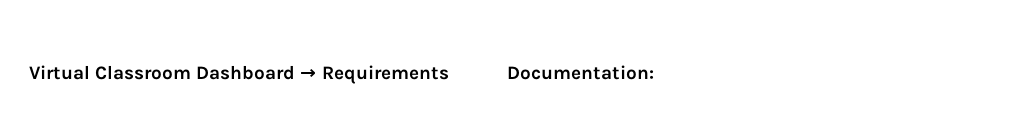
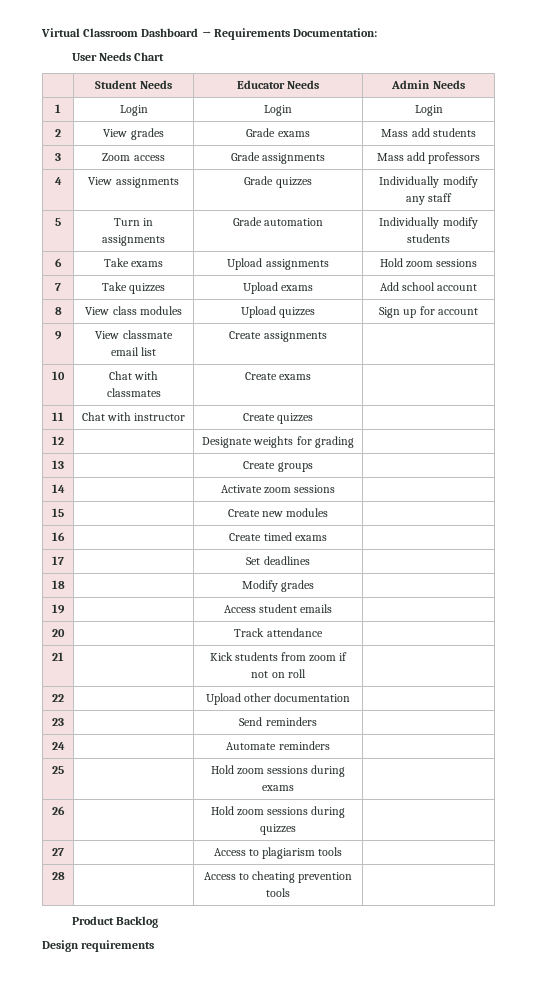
(654, 72) none -> [71,52,165,61] [95,80,172,89] [236,80,320,89] [391,80,465,89] [55,104,61,113] [119,105,148,116] [264,105,292,116] [414,105,443,116] [55,129,61,137] [103,128,164,140] [246,128,310,137] [381,128,476,137] [55,153,61,161] [102,153,165,161] [230,152,326,164] [376,152,481,164] [54,177,62,185] [88,177,179,188] [244,176,312,188] [379,176,478,188] [405,193,453,205] [55,218,61,226] [113,218,154,226] [102,235,165,246] [232,217,324,226] [379,217,478,229] [407,234,450,243] [55,258,62,267] [103,258,164,267] [227,258,329,270] [379,258,478,268] [55,283,61,291] [101,282,166,294] [242,282,314,294] [379,282,478,291] [54,307,62,315] [85,306,182,315] [240,306,316,318] [379,306,478,318] [55,331,62,340] [95,330,173,339] [110,347,157,356] [229,331,327,342] [52,371,65,380] [108,371,159,380] [106,388,161,397] [244,372,312,380] [52,412,64,421] [81,412,186,421] [242,413,314,424] [52,436,64,445] [202,436,354,448] [52,460,64,469] [243,461,313,472] [51,484,65,493] [220,485,336,494] [52,508,64,517] [227,508,329,517] [52,532,65,541] [229,532,327,541] [52,556,64,565] [246,556,310,565] [51,580,65,589] [241,580,315,592] [52,604,65,614] [223,604,333,613] [52,629,65,637] [234,628,323,637] [52,652,64,661] [209,652,348,662] [251,669,306,678] [52,694,64,702] [205,693,351,705] [52,718,64,726] [239,717,317,726] [51,742,65,750] [226,741,330,750] [52,766,64,774] [210,765,346,777] [262,785,294,791] [52,806,65,815] [210,806,346,818] [260,824,296,835] [52,848,64,856] [213,847,343,859] [51,872,65,880] [203,871,353,883] [266,888,290,897] [71,916,159,928] [42,940,155,952] // User Needs Chart // | Student Needs | Educator Needs | Admin Needs // 1 | Login | Login | Login // 2 | View grades | Grade exams | Mass add students // 3 | Zoom access | Grade assignments | Mass add professors // 4 | View assignments | Grade quizzes | Individually modify any staff // 5 | Turn in assignments | Grade automation | Individually modify students // 6 | Take exams | Upload assignments | Hold zoom sessions // 7 | Take quizzes | Upload exams | Add school account // 8 | View class modules | Upload quizzes | Sign up for account // 9 | View classmate email list | Create assignments | // 10 | Chat with classmates | Create exams | // 11 | Chat with instructor | Create quizzes | // 12 | | Designate weights for grading | // 13 | | Create groups | // 14 | | Activate zoom sessions | // 15 | | Create new modules | // 16 | | Create timed exams | // 17 | | Set deadlines | // 18 | | Modify grades | // 19 | | Access student emails | // 20 | | Track attendance | // 21 | | Kick students from zoom if not on roll | // 22 | | Upload other documentation | // 23 | | Send reminders | // 24 | | Automate reminders | // 25 | | Hold zoom sessions during exams | // 26 | | Hold zoom sessions during quizzes | // 27 | | Access to plagiarism tools | // 28 | | Access to cheating prevention tools | // Product Backlog // Design requirements

